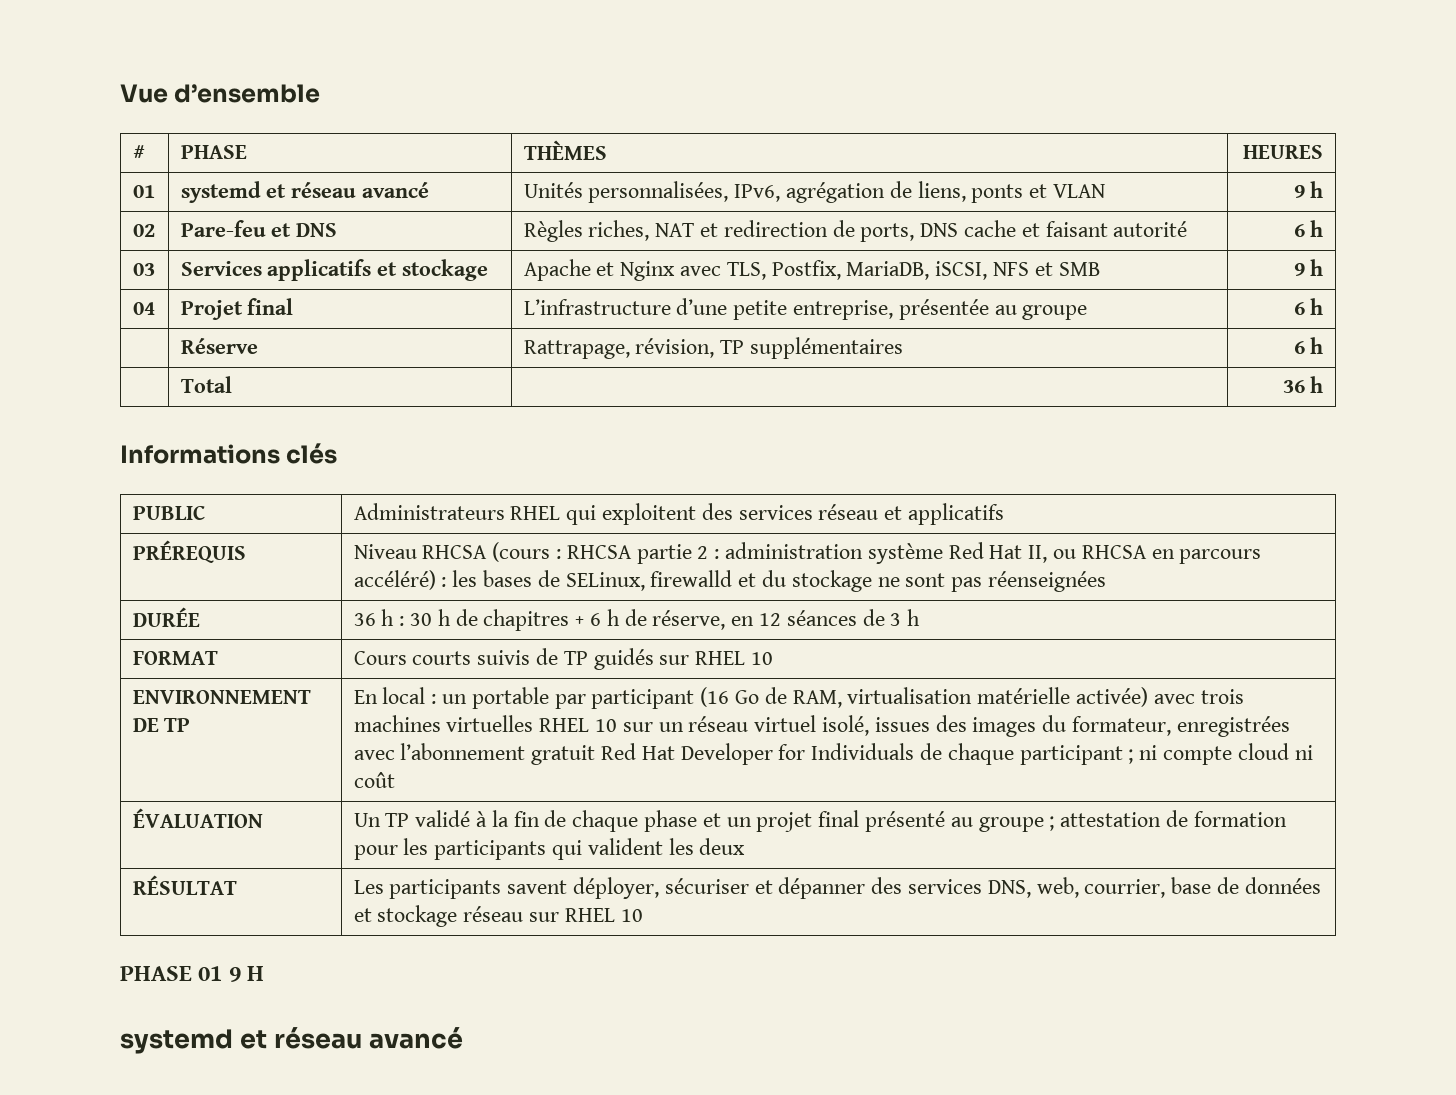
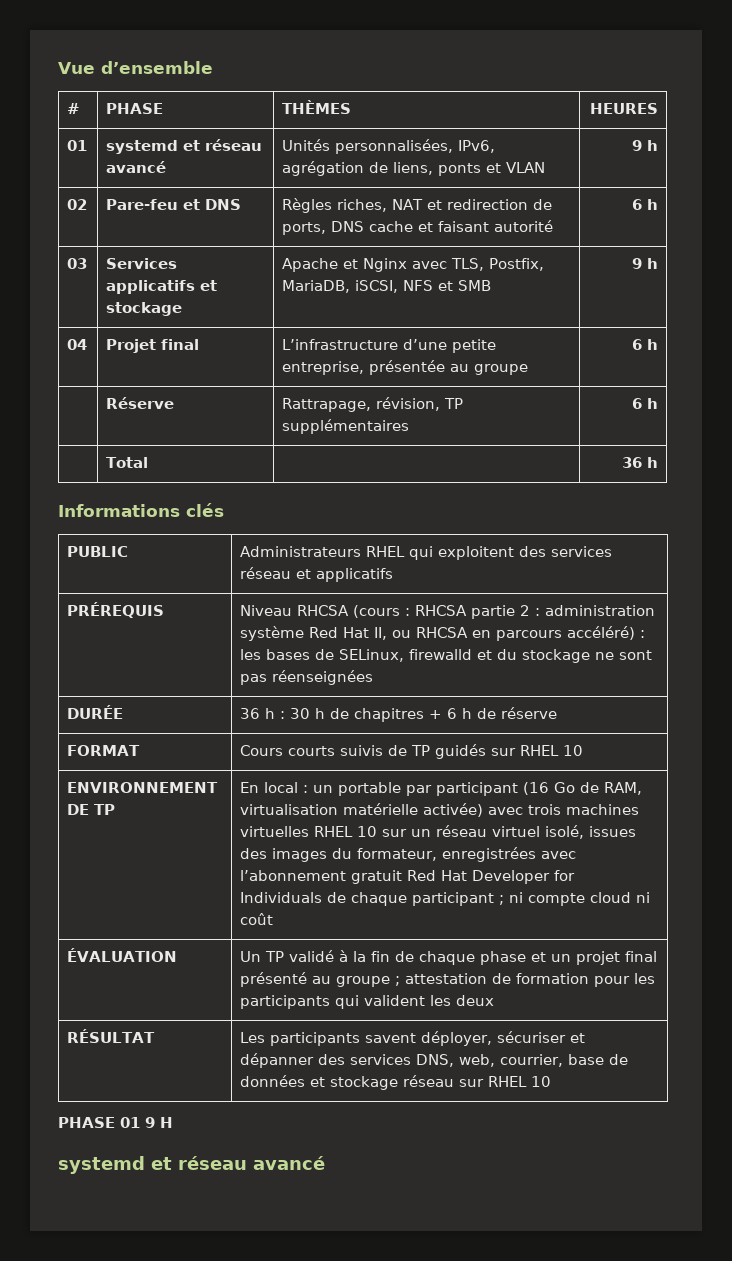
[652,609,921,630] réserve, en 12 séances de 3 h -> [501,707,558,719] réserve

